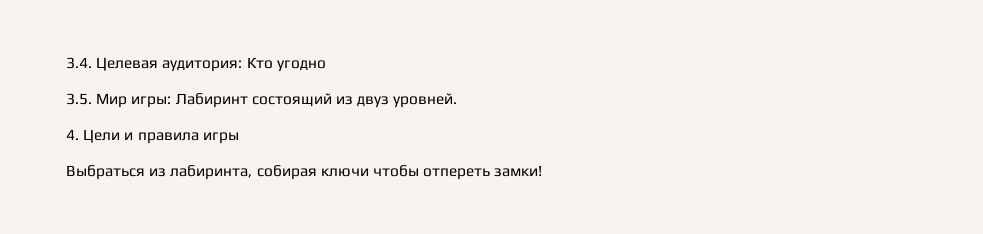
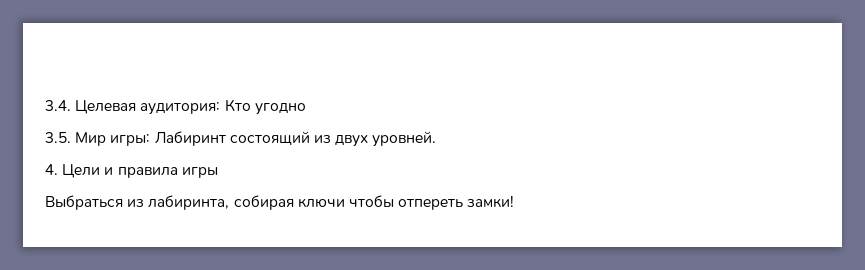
[357,96,390,108] двуз -> [335,135,369,147] двух

